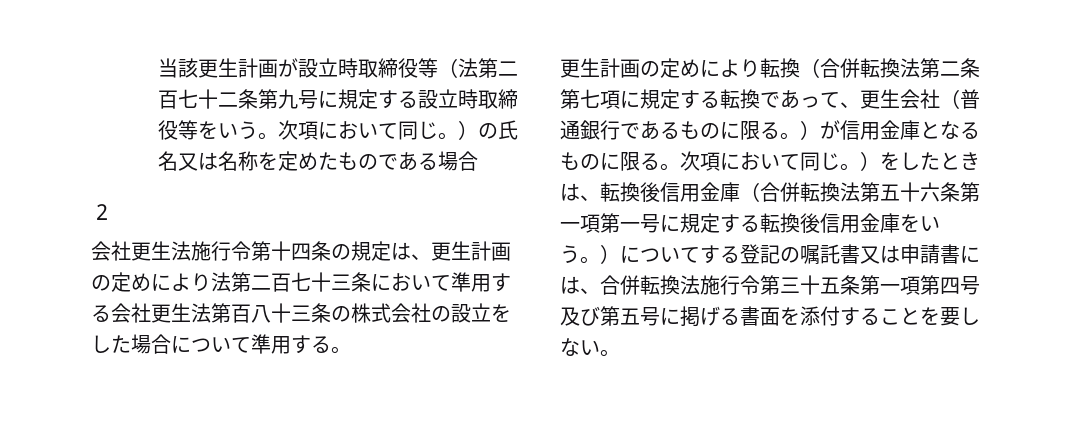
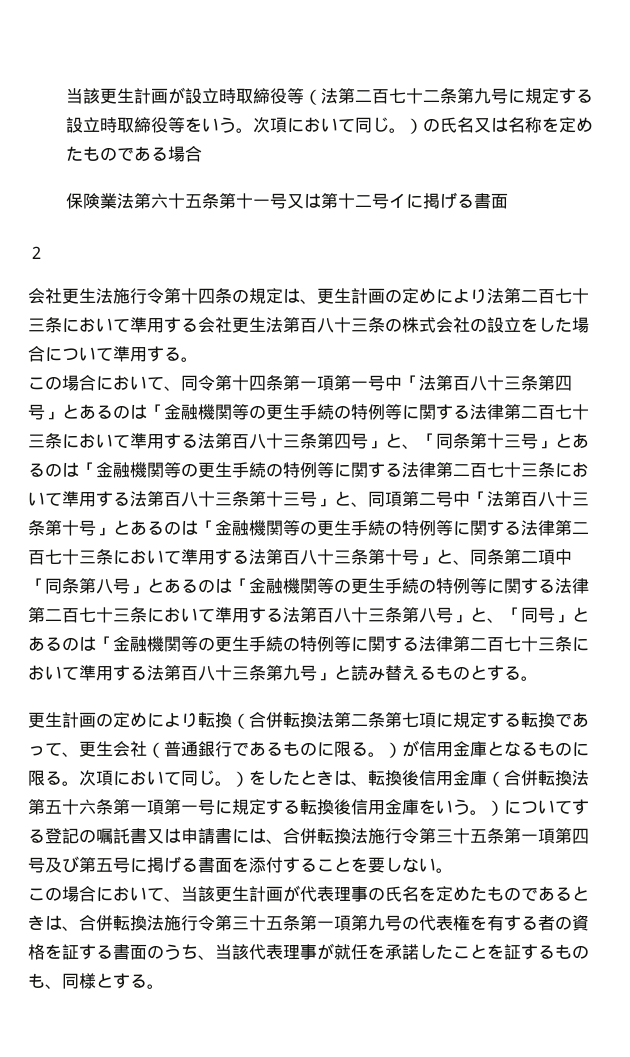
(478, 161) none -> [65,192,508,209] // 保険業法第六十五条第十一号又は第十二号イに掲げる書面
(351, 350) none -> [28,375,572,391] [28,404,589,420] [28,433,589,449] [28,462,589,478] [28,491,589,507] [28,520,589,536] [28,549,572,565] [28,578,589,594] [28,607,589,623] [28,636,589,652] [28,665,538,681] // この場合において、同令第十四条第一項第一号中「法第百八十三条第四号」とあるのは「金融機関等の更生手続の特例等に関する法律第二百七十三条において準用する法第百八十三条第四号」と、「同条第十三号」とあるのは「金融機関等の更生手続の特例等に関する法律第二百七十三条において準用する法第百八十三条第十三号」と、同項第二号中「法第百八十三条第十号」とあるのは「金融機関等の更生手続の特例等に関する法律第二百七十三条において準用する法第百八十三条第十号」と、同条第二項中「同条第八号」とあるのは「金融機関等の更生手続の特例等に関する法律第二百七十三条において準用する法第百八十三条第八号」と、「同号」とあるのは「金融機関等の更生手続の特例等に関する法律第二百七十三条において準用する法第百八十三条第九号」と読み替えるものとする。
(620, 353) none -> [28,885,589,902] [28,915,589,931] [28,943,589,960] [28,973,164,989] // この場合において、当該更生計画が代表理事の氏名を定めたものであるときは、合併転換法施行令第三十五条第一項第九号の代表権を有する者の資格を証する書面のうち、当該代表理事が就任を承諾したことを証するものも、同様とする。

